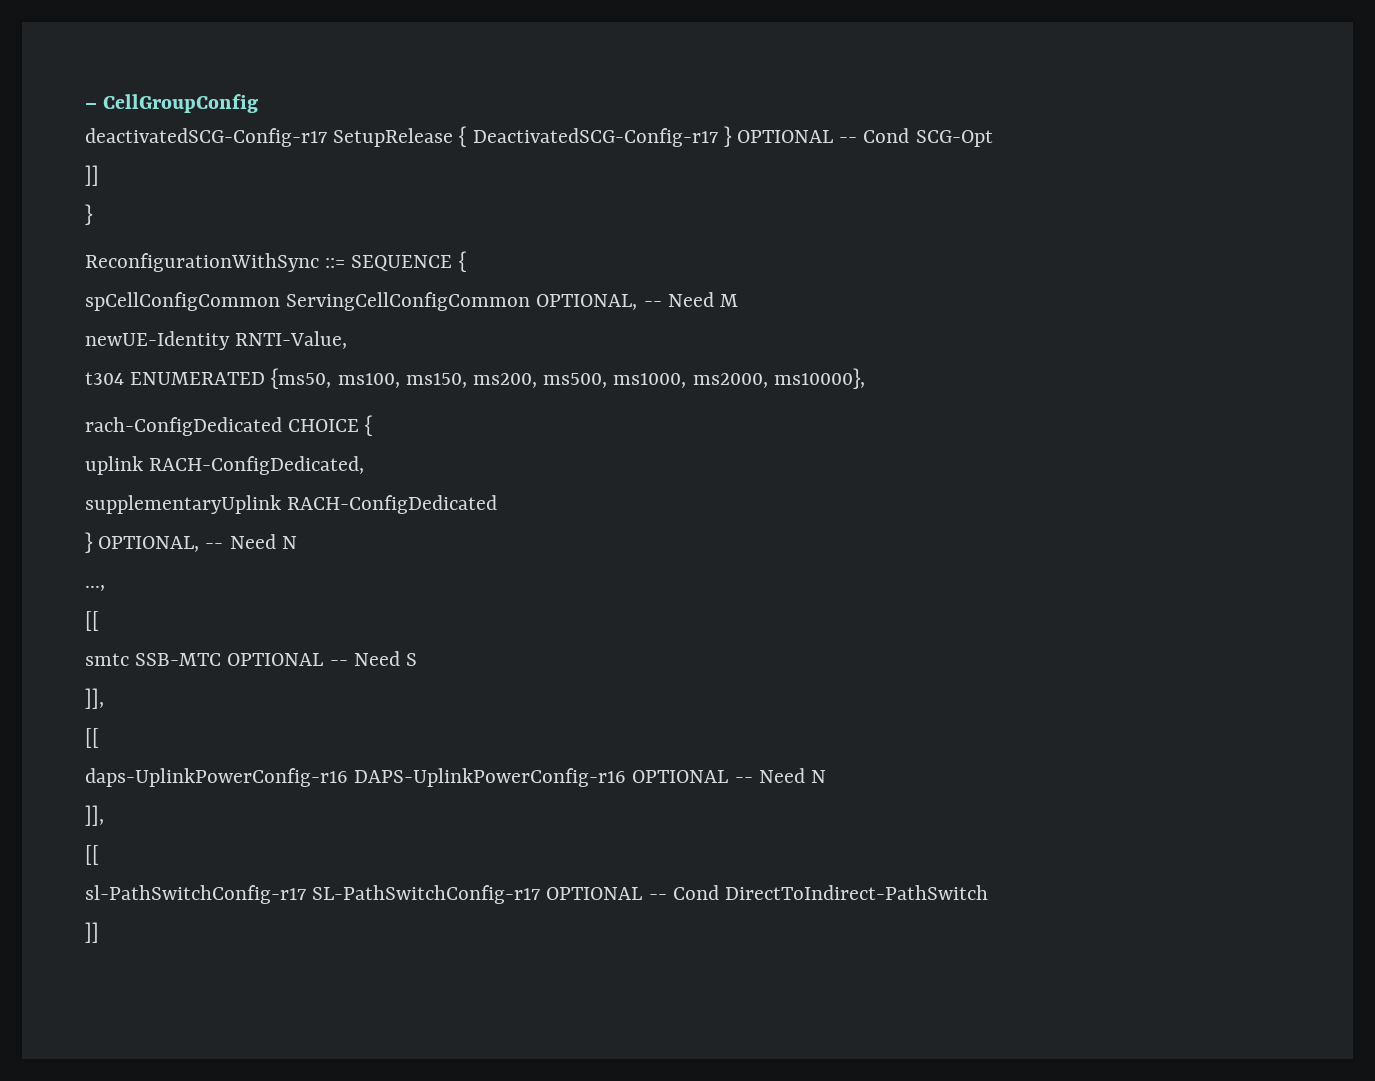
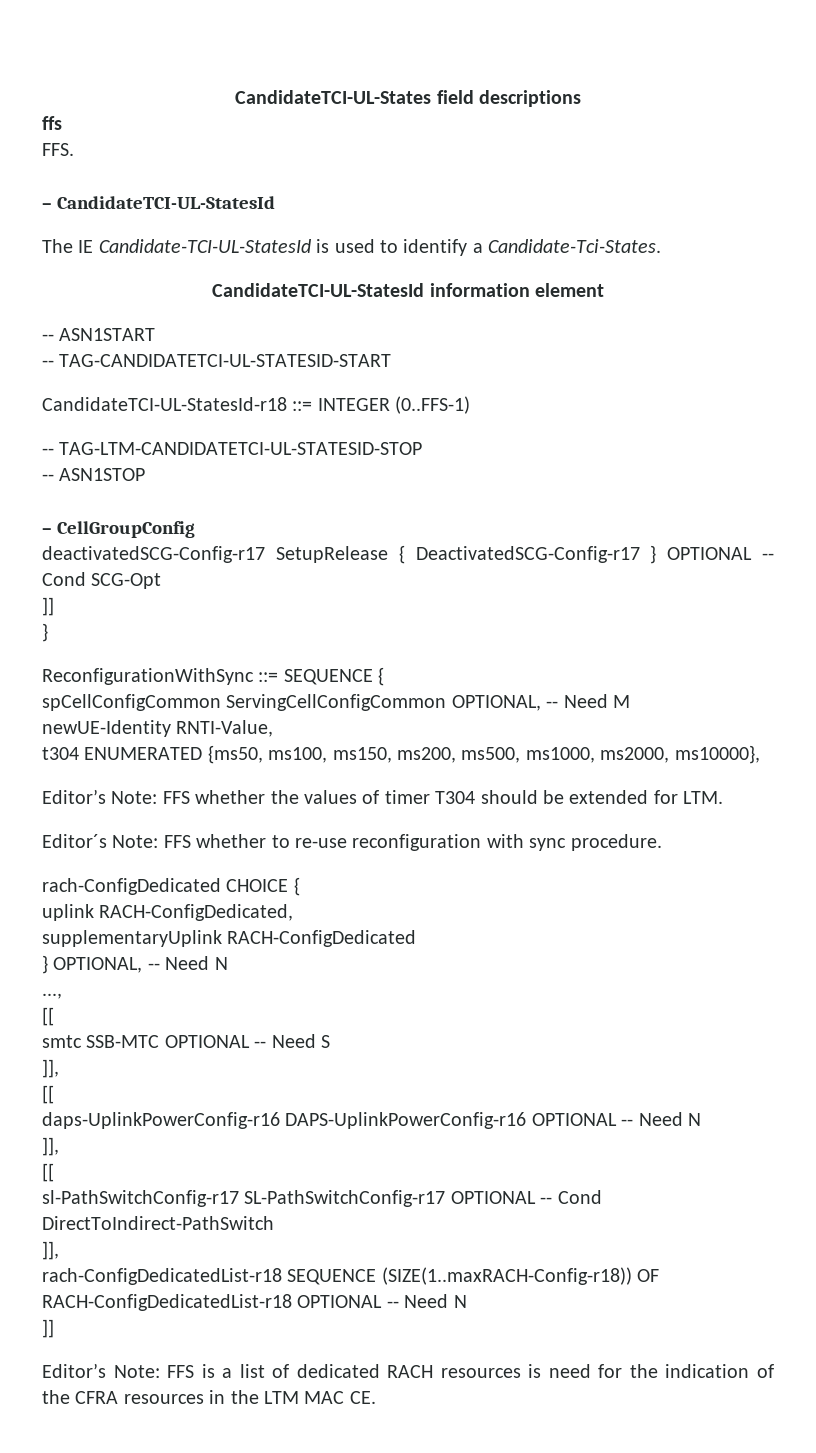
(85, 106) none -> [235,90,581,107] [42,116,62,130] [42,143,74,156] [42,196,276,209] [42,239,662,256] [212,283,604,297] [42,328,156,341] [42,354,392,367] [42,396,471,414] [42,442,423,455] [42,468,146,481] CandidateTCI-UL-States field descriptions // ffs // FFS. // – CandidateTCI-UL-StatesId // The IE Candidate-TCI-UL-StatesId is used to identify a Candidate-Tci-States. // CandidateTCI-UL-StatesId information element // -- ASN1START // -- TAG-CANDIDATETCI-UL-STATESID-START // CandidateTCI-UL-StatesId-r18 ::= INTEGER (0..FFS-1) // -- TAG-LTM-CANDIDATETCI-UL-STATESID-STOP // -- ASN1STOP //
(865, 378) none -> [42,789,724,804] [42,834,662,851] // Editor’s Note: FFS whether the values of timer T304 should be extended for LTM. // Editor´s Note: FFS whether to re-use reconfiguration with sync procedure.
[85,922,99,943] ]] -> [42,1241,59,1260] [42,1267,660,1285] [42,1294,467,1311] [42,1319,54,1338] [42,1363,774,1378] [42,1390,376,1404] ]], // rach-ConfigDedicatedList-r18 SEQUENCE (SIZE(1..maxRACH-Config-r18)) OF RACH-ConfigDedicatedList-r18 OPTIONAL -- Need N // ]] // Editor’s Note: FFS is a list of dedicated RACH resources is need for the indication of the CFRA resources in the LTM MAC CE.

